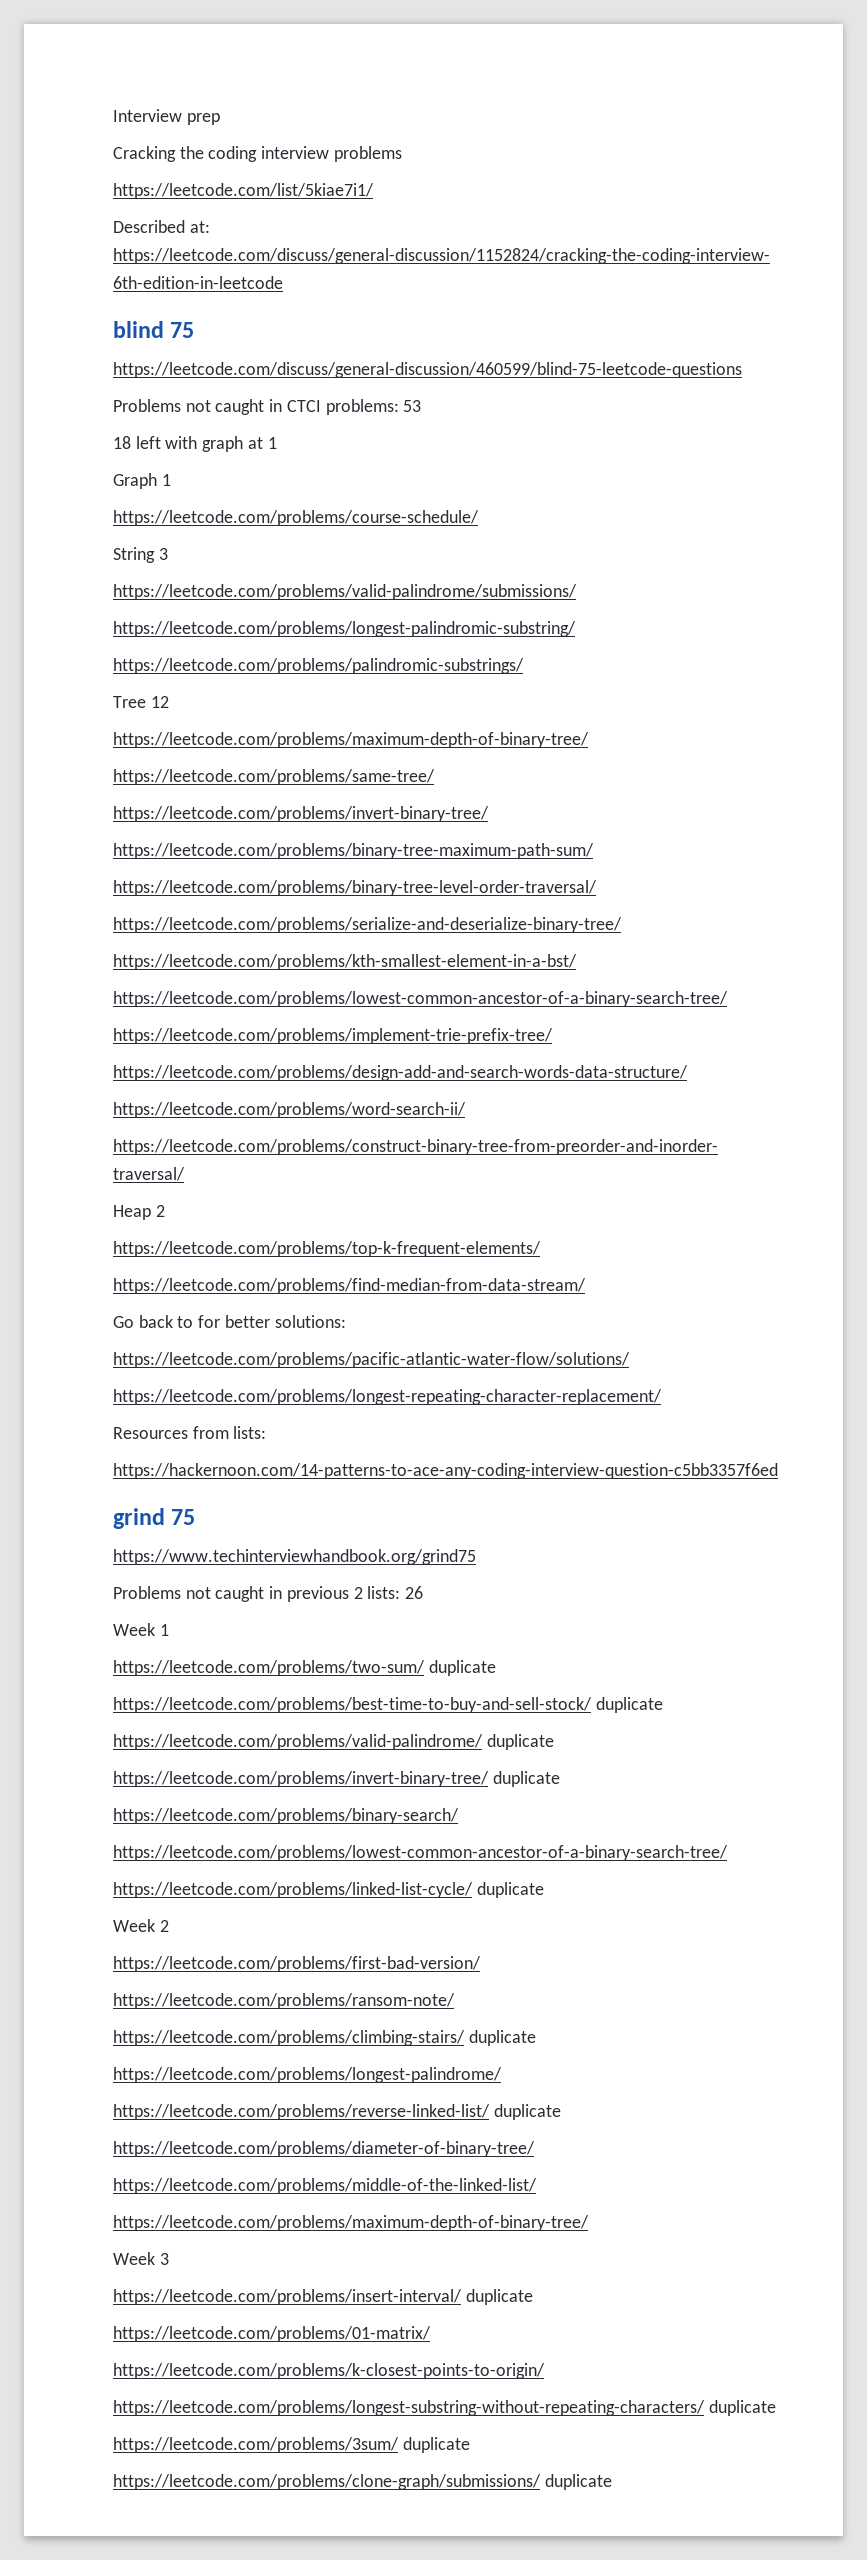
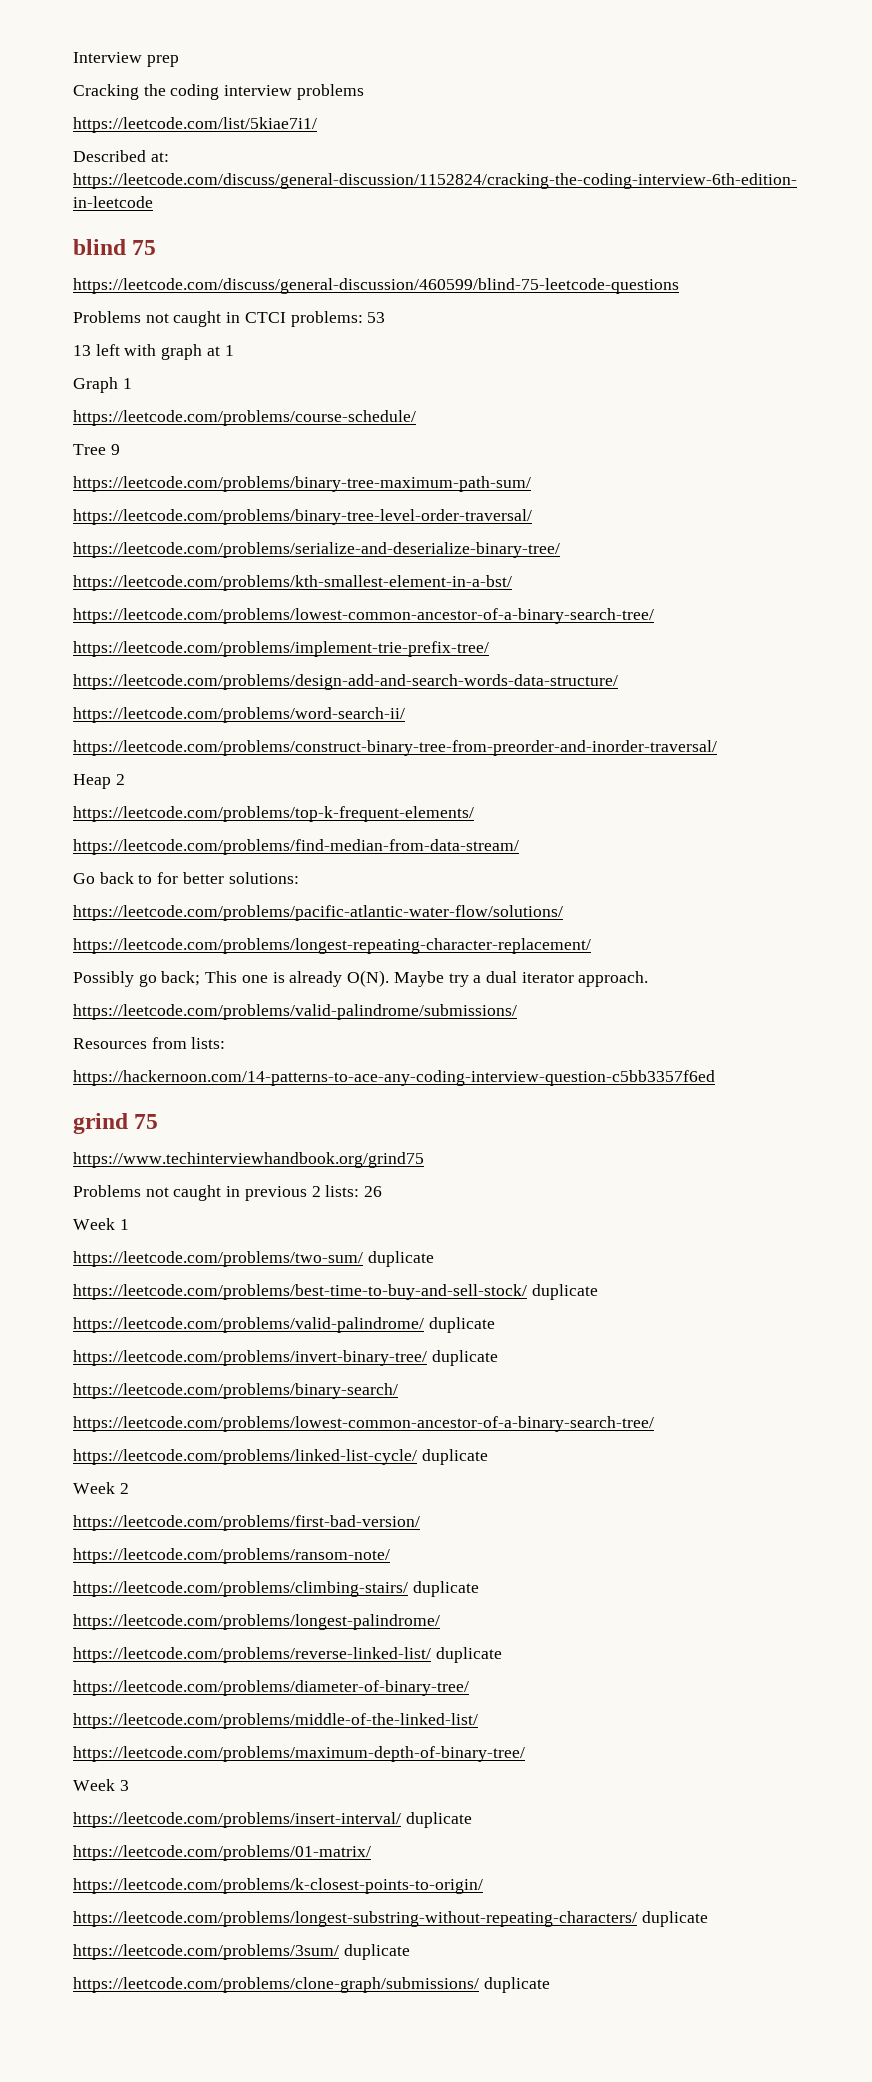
[113,436,131,449] 18 -> [73,345,91,356] 13
[113,547,168,563] [113,584,577,600] [113,621,576,637] [113,658,524,674] [113,696,169,708] [113,732,589,748] [113,769,435,785] [113,806,489,822] String 3 // https://leetcode.com/problems/valid-palindrome/submissions/ // https://leetcode.com/problems/longest-palindromic-substring/ // https://leetcode.com/problems/palindromic-substrings/ // Tree 12 // https://leetcode.com/problems/maximum-depth-of-binary-tree/ // https://leetcode.com/problems/same-tree/ // https://leetcode.com/problems/invert-binary-tree/ -> [73,444,120,455] Tree 9
(662, 1397) none -> [73,970,649,987] [73,1004,517,1020] // Possibly go back; This one is already O(N). Maybe try a dual iterator approach. // https://leetcode.com/problems/valid-palindrome/submissions/

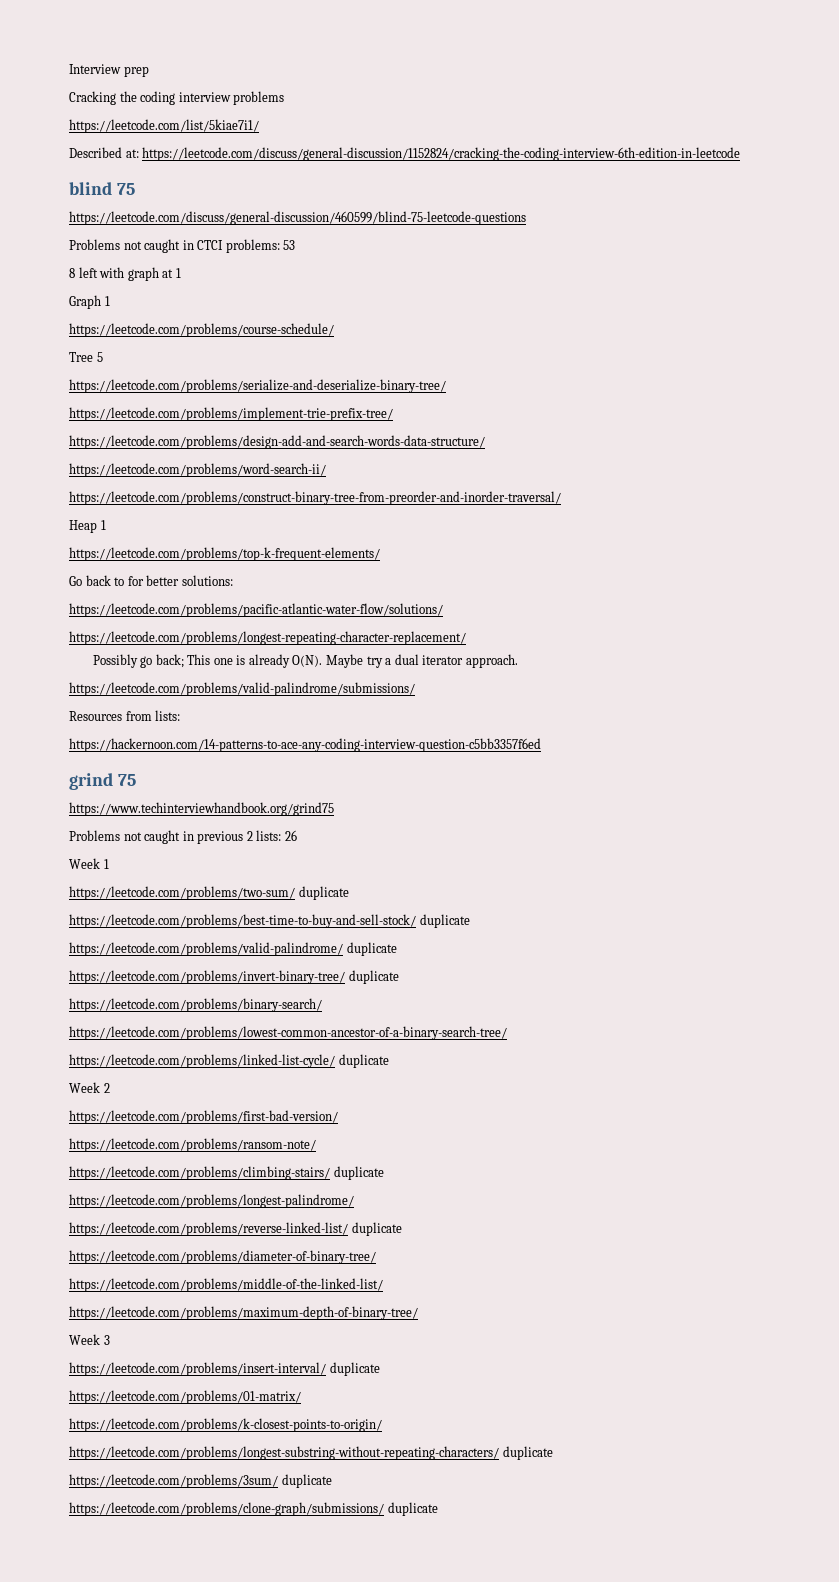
[73,345,91,356] 13 -> [69,268,75,278] 8
[110,444,120,455] [73,476,531,492] [73,509,532,525] 9 // https://leetcode.com/problems/binary-tree-maximum-path-sum/ // https://leetcode.com/problems/binary-tree-level-order-traversal/ -> [96,352,103,362] 5
[73,575,512,591] [73,608,654,624] // https://leetcode.com/problems/kth-smallest-element-in-a-bst/ // https://leetcode.com/problems/lowest-common-ancestor-of-a-binary-search-tree/ -> (446, 386) none
[115,774,125,785] 2 -> [100,520,106,530] 1
[73,839,519,855] // https://leetcode.com/problems/find-median-from-data-stream/ -> (380, 554) none

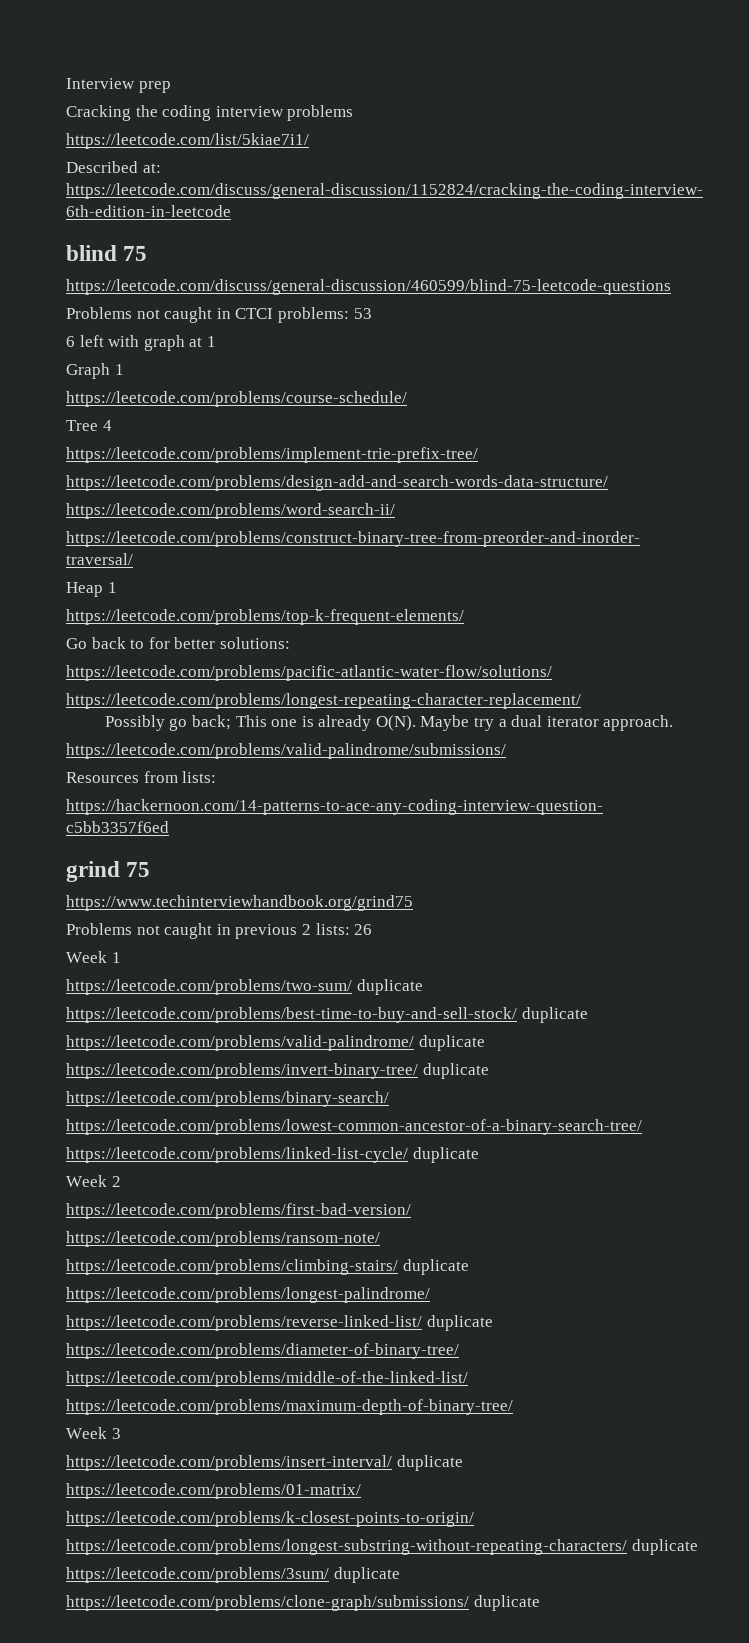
[69,268,75,278] 8 -> [66,336,75,347] 6
[96,352,103,362] [69,379,446,393] 5 // https://leetcode.com/problems/serialize-and-deserialize-binary-tree/ -> [102,420,112,431] 4

